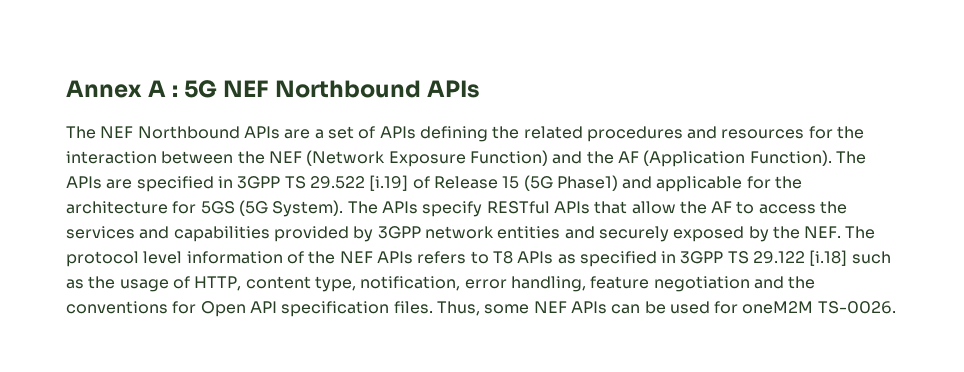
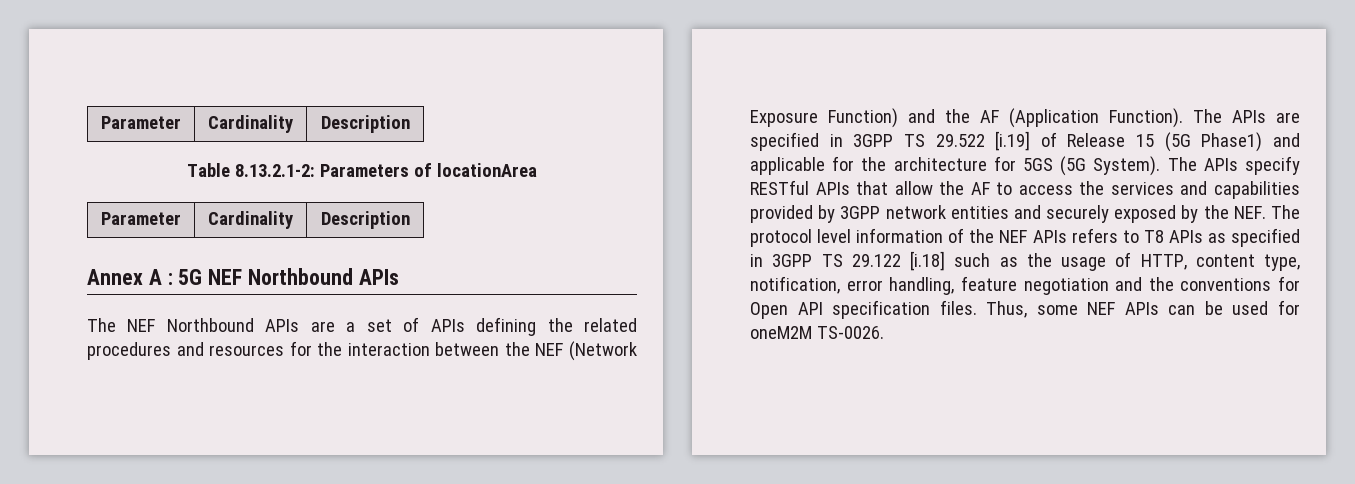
(66, 89) none -> [101,116,181,129] [208,115,293,133] [320,115,410,133] [187,163,537,177] [101,212,181,225] [208,211,293,229] [320,211,410,229] Parameter | Cardinality | Description // Table 8.13.2.1-2: Parameters of locationArea // Parameter | Cardinality | Description //

